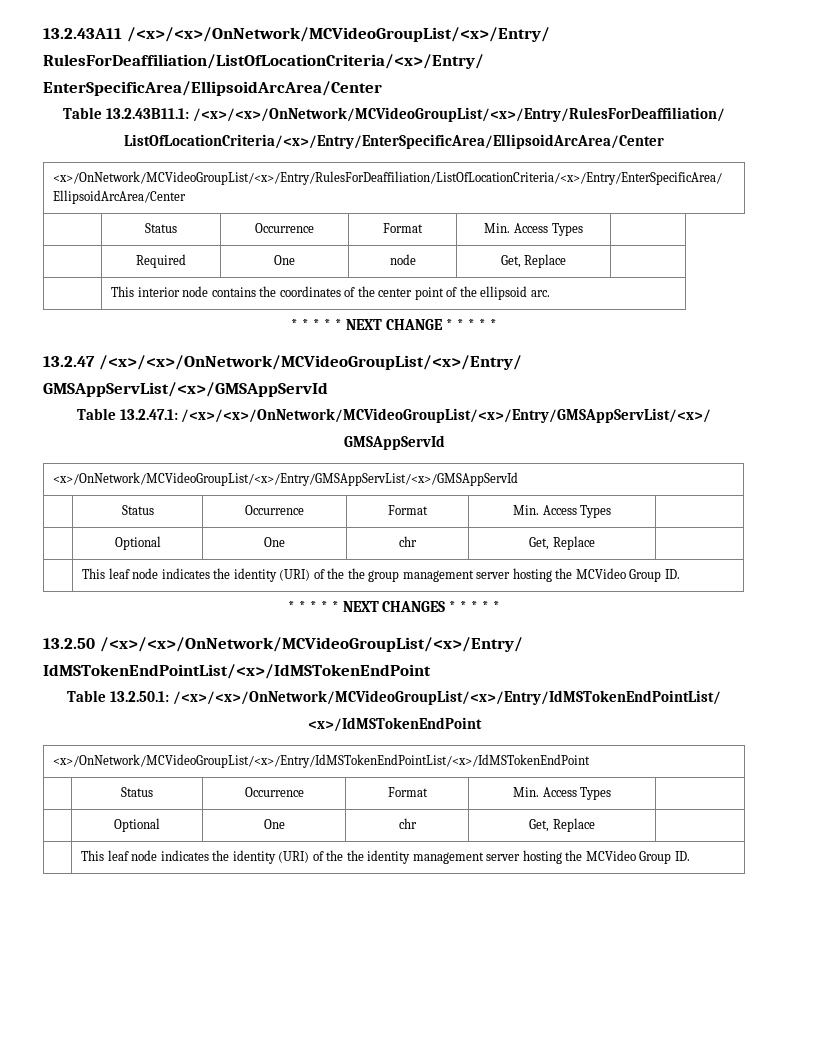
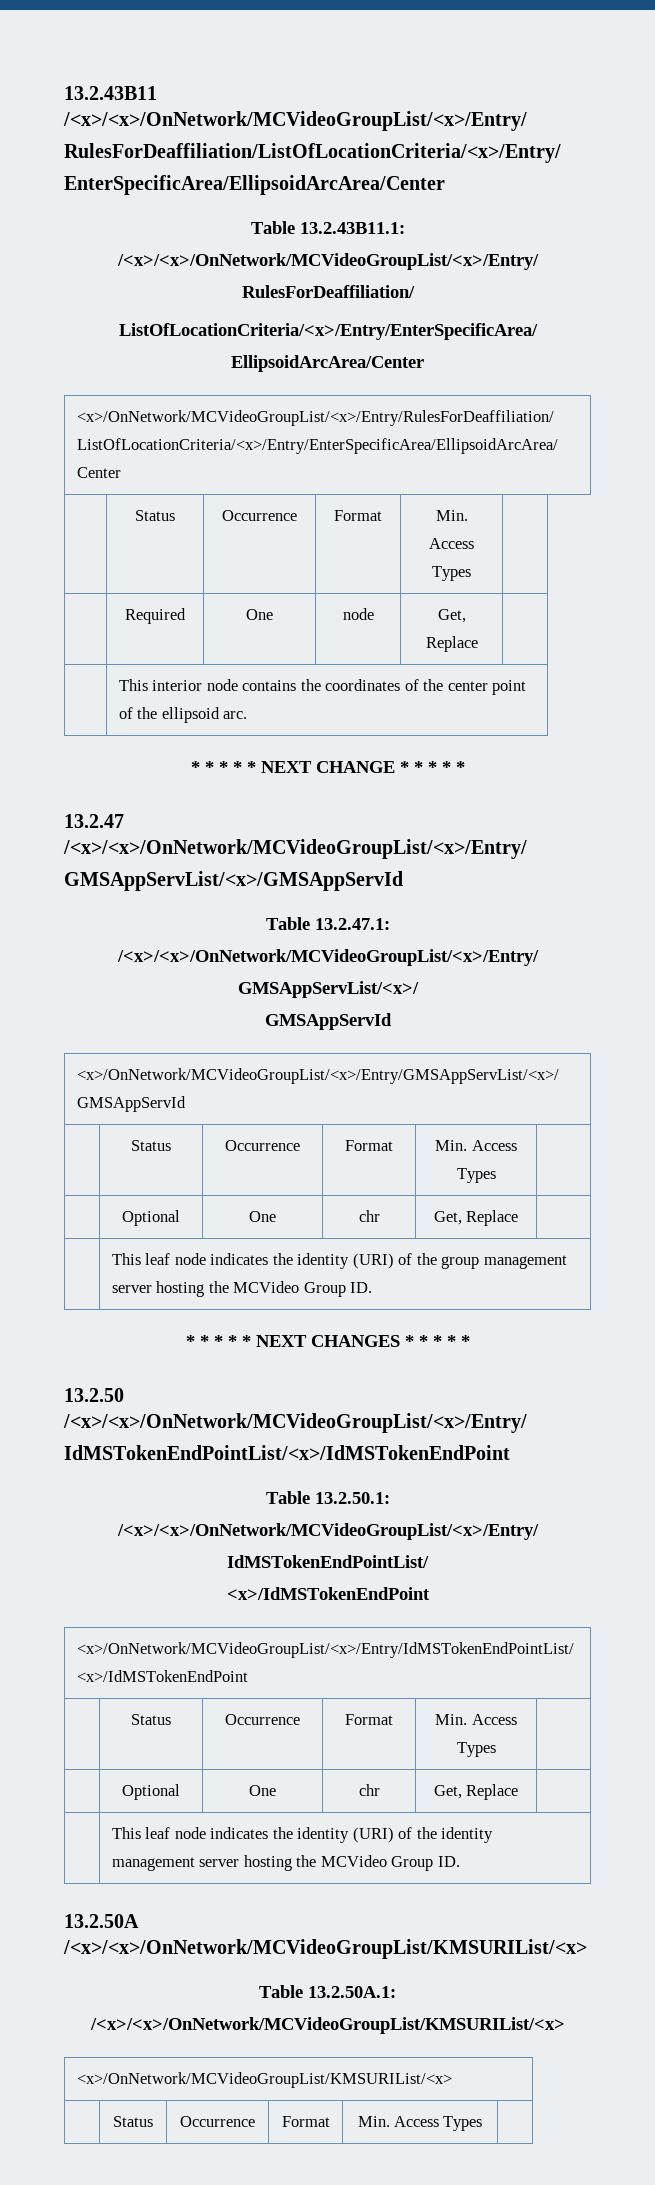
[43,28,122,39] 13.2.43A11 -> [64,86,157,100] 13.2.43B11
[347,568,365,579] the -> (437, 1259) none
[346,850,364,861] the -> (437, 1833) none
(690, 856) none -> [64,1914,139,1928] [63,1939,587,1959] [259,1985,396,1998] [89,2017,565,2034] [76,2072,452,2088] [113,2116,153,2127] [180,2116,255,2127] [281,2116,330,2127] [357,2116,483,2131] // 13.2.50A /<x>/<x>/OnNetwork/MCVideoGroupList/KMSURIList/<x> // Table 13.2.50A.1: /<x>/<x>/OnNetwork/MCVideoGroupList/KMSURIList/<x> // <x>/OnNetwork/MCVideoGroupList/KMSURIList/<x> // | Status | Occurrence | Format | Min. Access Types |

